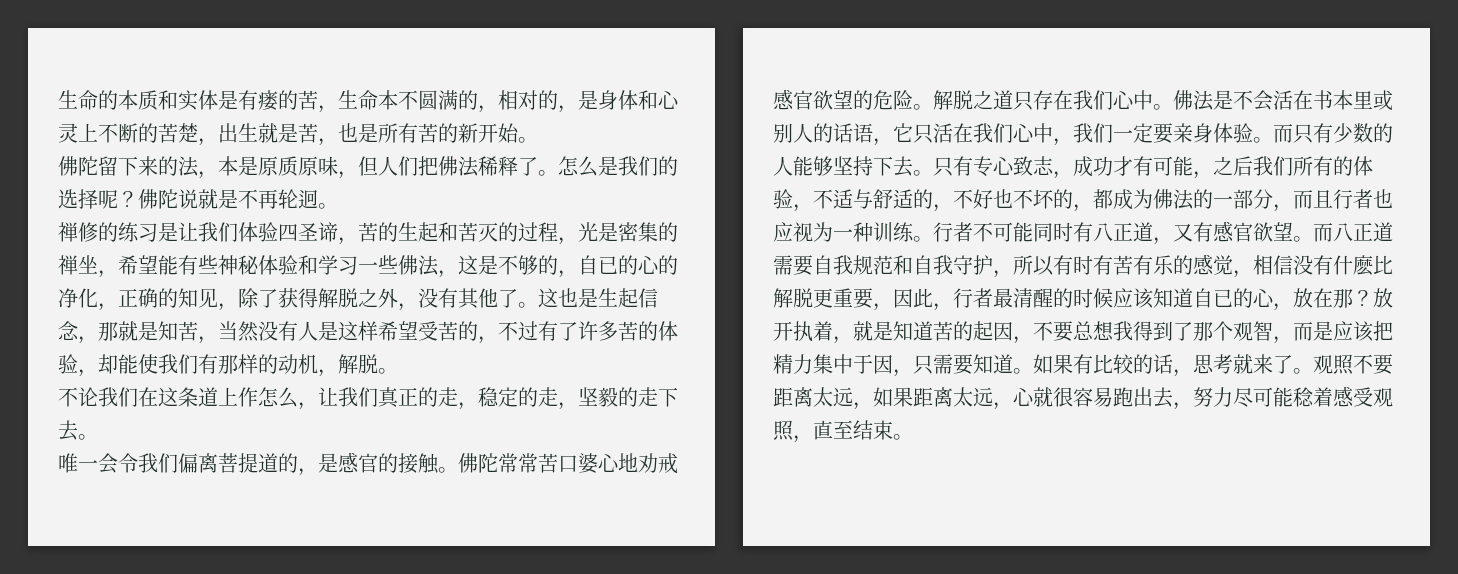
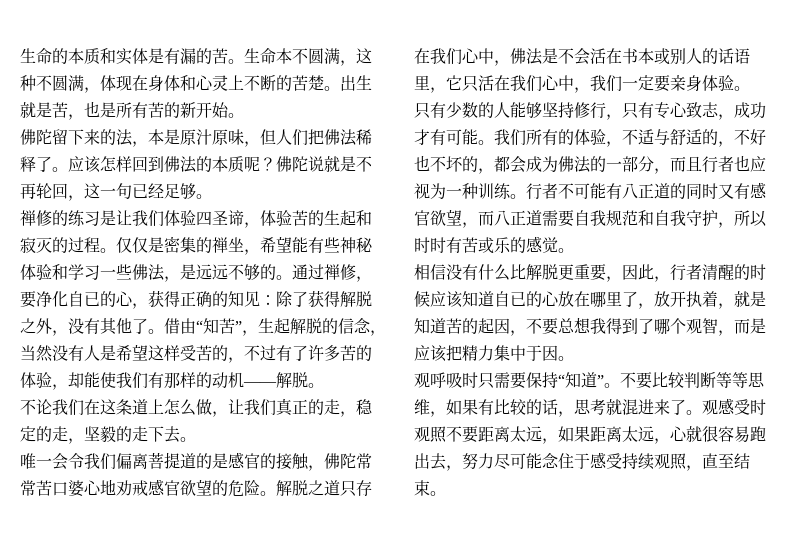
[258,90,338,113] 瘘的苦， -> [180,48,244,64] 漏的苦。
[458,90,598,113] 的，相对的，是 -> [340,48,372,66] [20,75,148,93] ，这种不圆满，体现在
[198,138,218,146] ， -> [324,86,340,91] 。
[278,156,298,176] 质 -> [196,129,212,145] 汁
[558,156,678,177] [58,189,98,209] 怎么是我们的选择 -> [68,156,244,173] 应该怎样回到佛法的本质
[298,190,318,209] 迥 -> [52,183,196,201] 回，这一句已经足够
(358, 241) none -> [260,210,292,226] 体验
[458,222,478,242] 苦 -> [20,237,36,254] 寂
[558,222,598,245] ，光 -> [100,237,148,253] 。仅仅
[458,255,678,278] [58,288,118,311] 这是不够的，自已的心的净化， -> [180,264,372,282] [20,290,180,309] 是远远不够的。通过禅修，要净化自已的心，获得
[218,303,238,311] ， -> [260,295,276,305] ：
[538,288,658,308] [58,321,198,344] 这也是生起信念，那就是知苦 -> [164,318,371,336] 借由“知苦”，生起解脱的信念
[338,321,418,341] 这样希望 -> [116,344,180,361] 希望这样
[318,369,338,377] ， -> [243,382,277,386] ——
[238,387,298,408] 作怎么 -> [164,399,212,416] 怎么做
[298,468,318,476] ， -> (212, 461) none
[438,467,458,473] 。 -> [308,465,324,471] ，
[1153,104,1173,110] 。 -> [494,60,510,66] ，
[1353,91,1373,109] 里 -> (654, 56) none
(873, 133) none -> [414,75,430,90] 里
[1273,124,1293,143] 而 -> (750, 88) //
[873,156,933,177] 下去。 -> [574,102,622,120] 修行，
[1193,156,1253,179] ，之后 -> [478,140,494,145] 。
(1113, 199) none -> [510,156,526,173] 会
[1033,222,1073,242] 同时 -> (606, 191) none
[1153,237,1173,245] ， -> [670,183,718,199] 的同时
[1293,236,1313,242] 。 -> [462,222,478,228] ，
[1053,255,1153,275] 有时有苦有 -> [414,237,494,254] 时时有苦或
[1233,270,1253,278] ， -> [558,248,574,253] 。 //
[1353,255,1373,276] 麽 -> [494,264,510,281] 么
[993,288,1013,308] 最 -> (702, 272) none
[1273,288,1373,311] ，放在那？ -> [558,291,654,309] 放在哪里了，
[1193,322,1213,341] 那 -> [654,318,670,335] 哪
[893,354,1033,377] ，只需要知道。 -> [558,356,574,361] [414,372,765,389] [414,399,446,417] 。 // 观呼吸时只需要保持“知道”。不要比较判断等等思维，
(1253, 364) none -> [622,399,654,415] 混进
(1333, 364) none -> [718,398,766,415] [414,426,430,442] 感受时观
[1293,386,1373,407] 稔着感受 -> [542,452,654,470] 念住于感受持续

